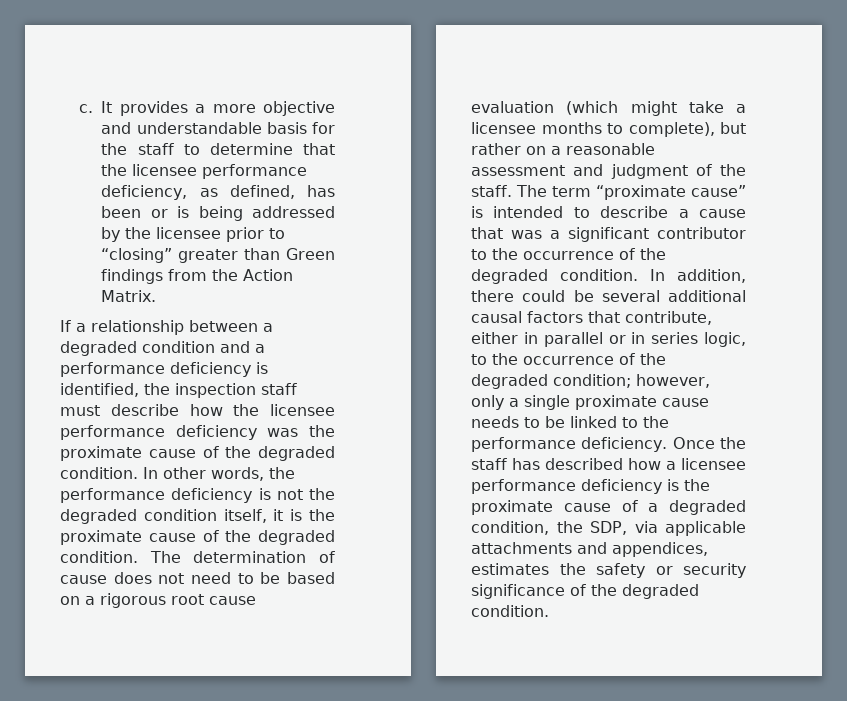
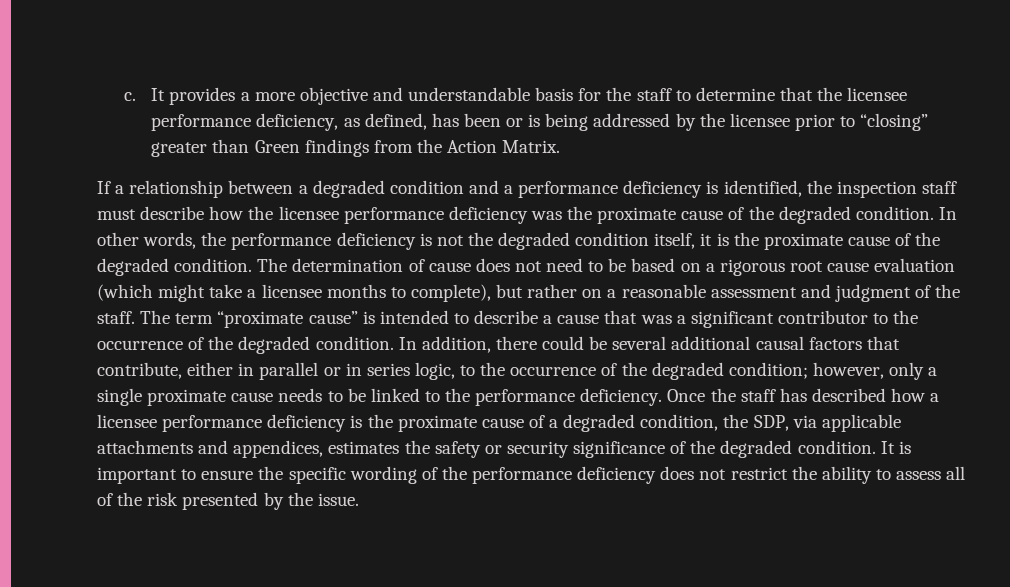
(549, 611) none -> [880,441,911,454] [97,466,966,484] [97,492,359,510] It is important to ensure the specific wording of the performance deficiency does not restrict the ability to assess all of the risk presented by the issue.

